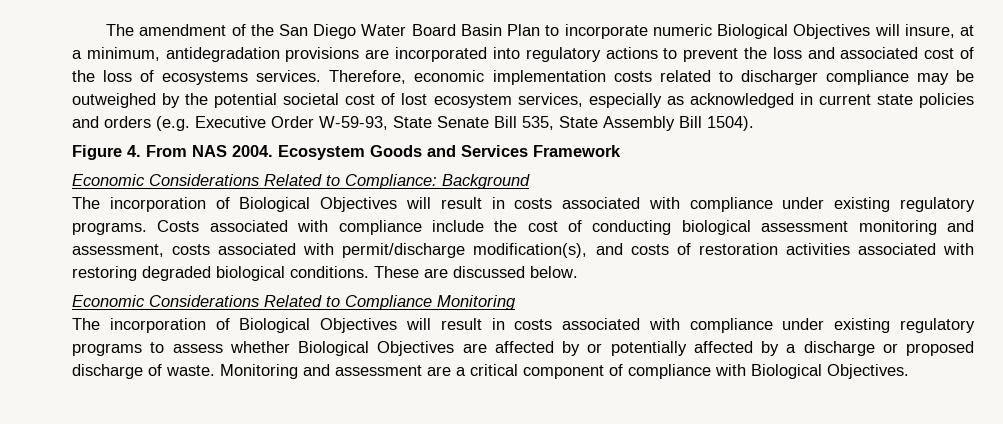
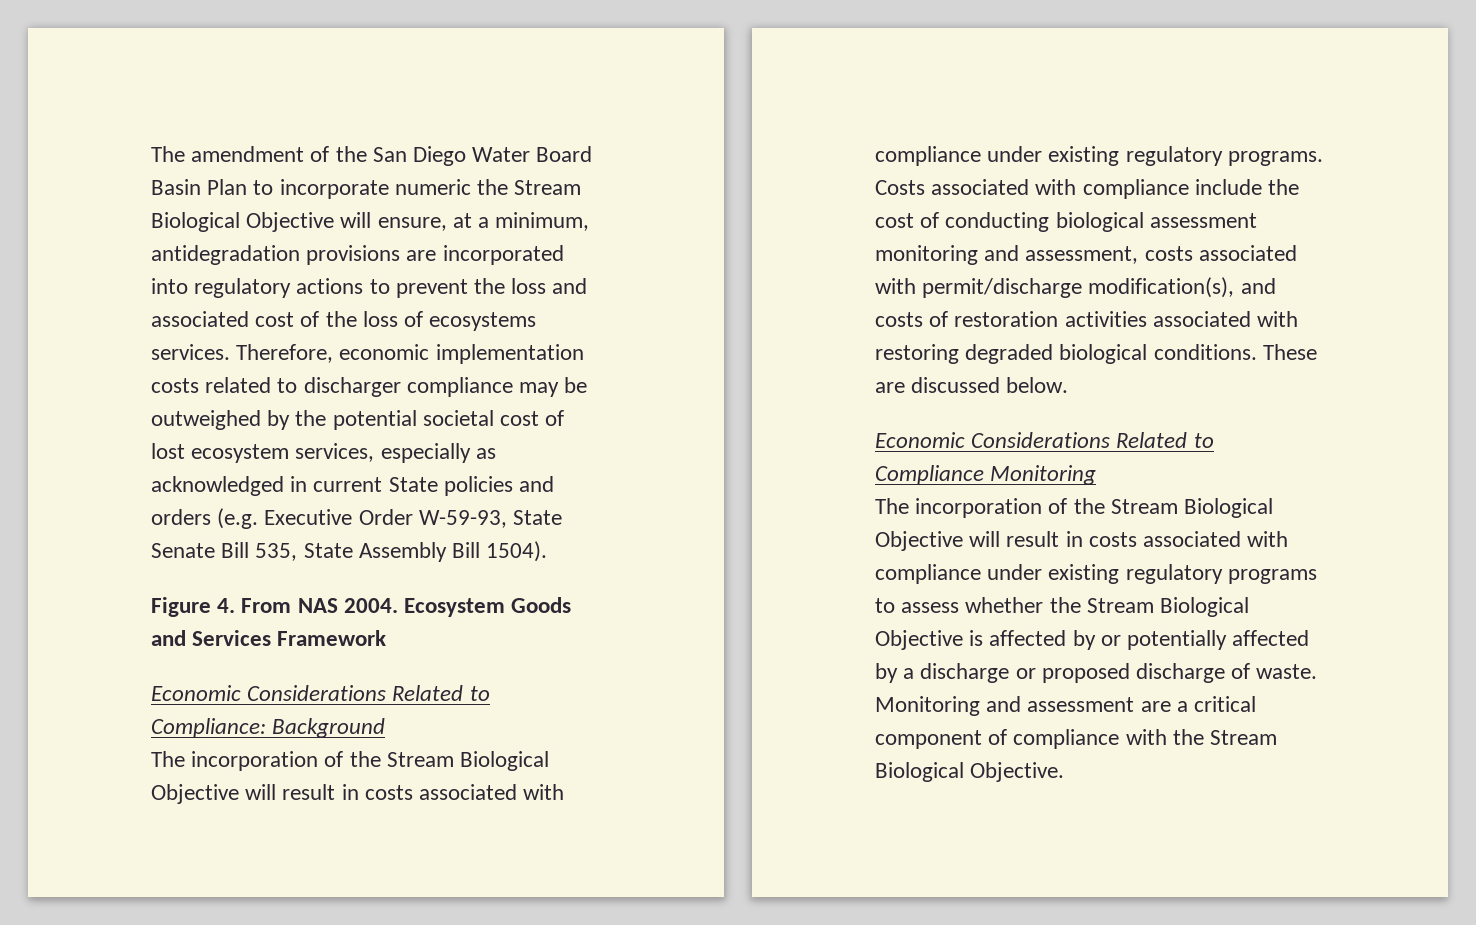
[717,24,955,39] Biological Objectives will insure, -> [477,179,582,195] [151,212,447,232] the Stream Biological Objective will ensure,
[876,94,913,105] state -> [388,477,438,492] State
[239,197,398,212] Biological Objectives -> [349,751,550,771] [151,784,239,804] the Stream Biological Objective
[239,318,398,333] Biological Objectives -> [1073,498,1274,518] [875,531,963,551] the Stream Biological Objective
[298,341,487,356] Biological Objectives are -> [1049,597,1250,617] [875,630,984,650] the Stream Biological Objective is
[751,364,909,379] Biological Objectives. -> [1172,729,1278,745] [875,762,1065,782] the Stream Biological Objective.

